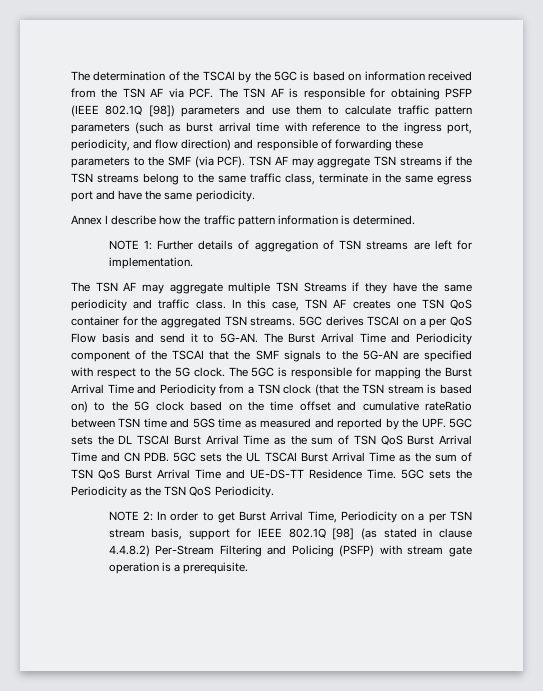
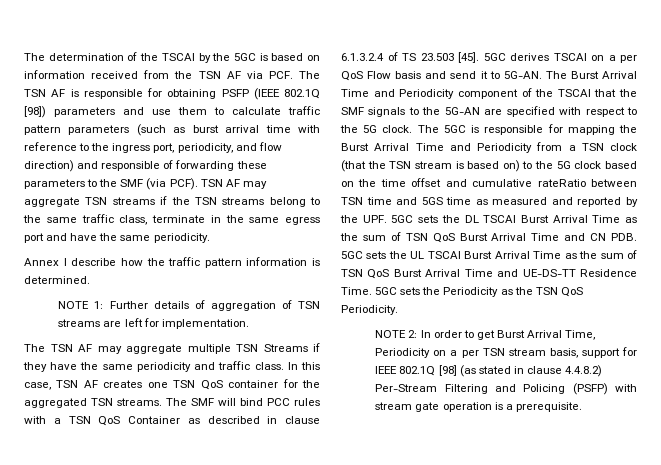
(296, 321) none -> [166,398,320,406] [24,416,320,426] [341,52,479,63] The SMF will bind PCC rules with a TSN QoS Container as described in clause 6.1.3.2.4 of TS 23.503 [45].

